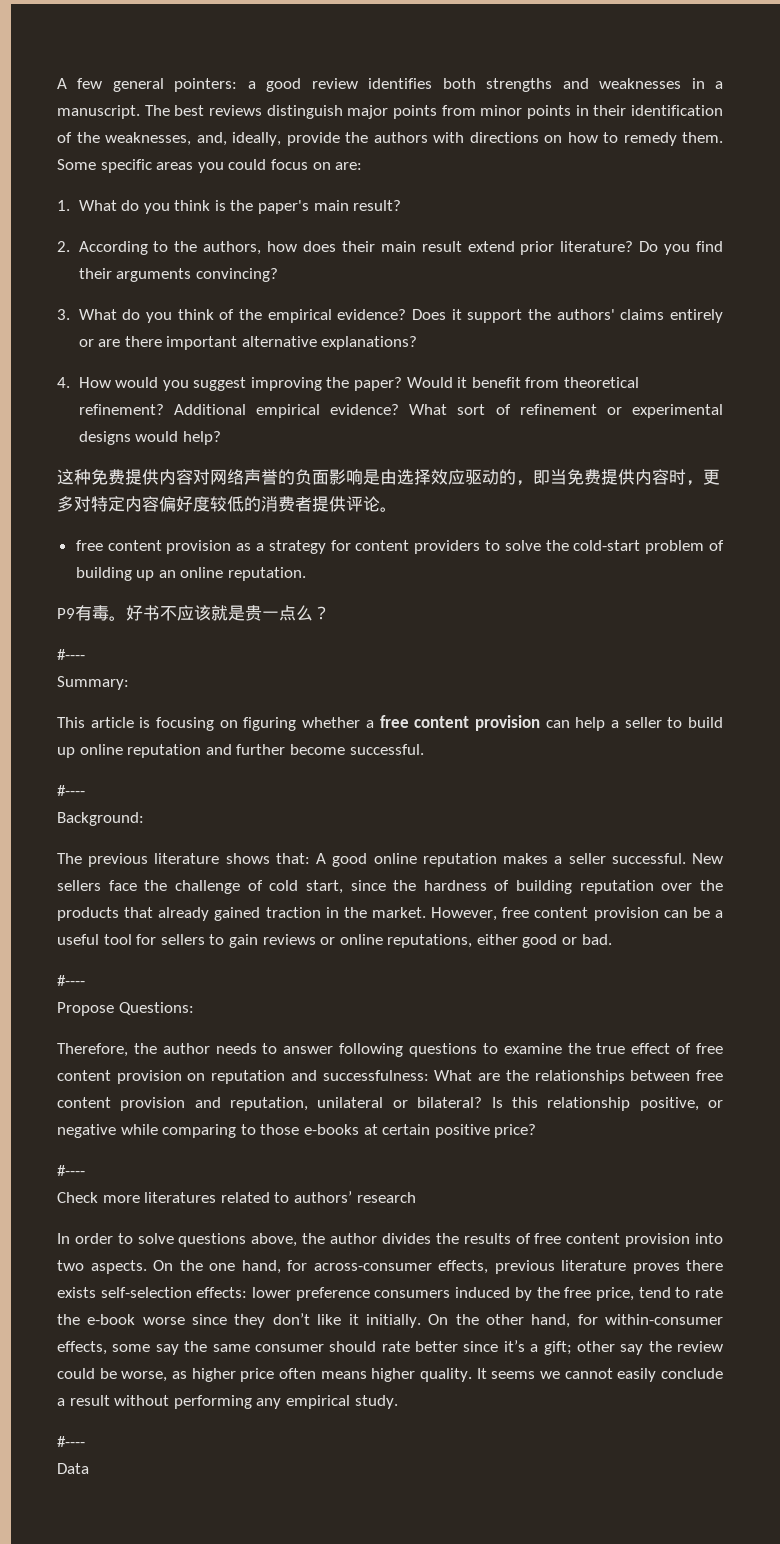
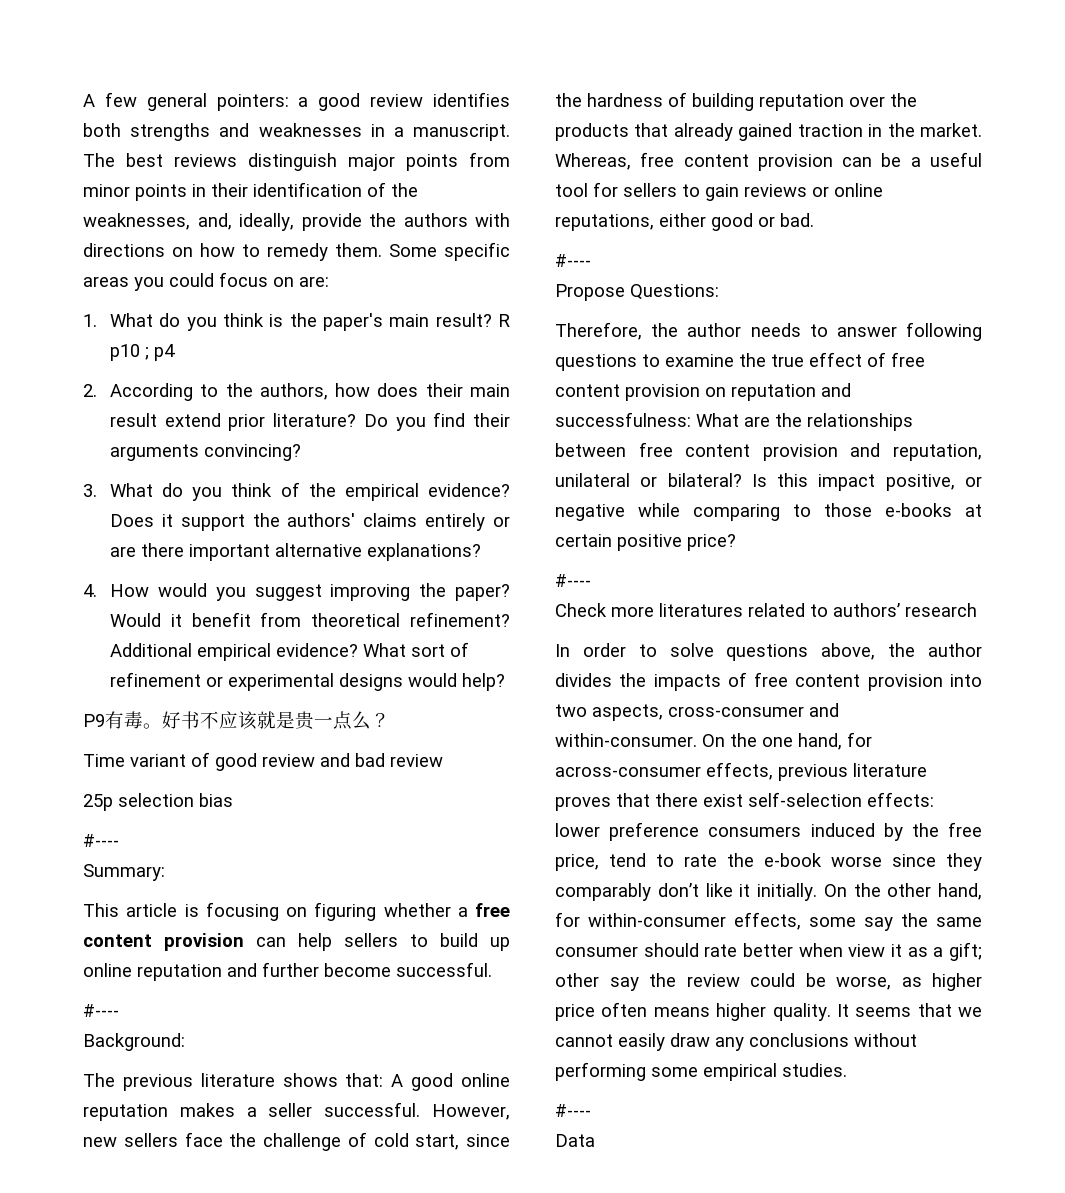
(402, 205) none -> [498,314,510,327] [109,344,175,361] R p10 ; p4
[57,469,720,486] [57,496,397,512] [75,540,724,554] [75,567,307,581] // 这种免费提供内容对网络声誉的负面影响是由选择效应驱动的，即当免费提供内容时，更多对特定内容偏好度较低的消费者提供评论。 // free content provision as a strategy for content providers to solve the cold-start problem of building up an online reputation. -> (505, 682) none
(330, 613) none -> [83,752,443,771] [83,793,233,811] // Time variant of good review and bad review // 25p selection bias
[610,717,662,728] a seller -> [344,933,398,947] sellers
[691,853,723,864] New -> [432,1104,511,1120] [83,1137,117,1147] However, new
[431,907,498,921] However, -> [555,153,631,170] Whereas,
[547,1097,631,1111] relationship -> [818,474,876,491] impact
[463,1233,511,1244] results -> [653,674,721,691] impacts
[90,1260,147,1274] aspects. -> [592,703,839,721] [555,733,697,747] aspects, cross-consumer and within-consumer.
[686,1260,723,1271] [57,1287,96,1298] there exists -> [616,793,743,807] that there exist
(266, 1321) none -> [555,883,651,901] comparably
[463,1340,525,1352] since it’s -> [798,943,928,957] when view it as
(536, 1375) none -> [917,1003,952,1017] that
[661,1368,723,1379] [57,1395,398,1409] conclude a result without performing any empirical study. -> [670,1033,917,1051] [555,1062,847,1081] draw any conclusions without performing some empirical studies.

